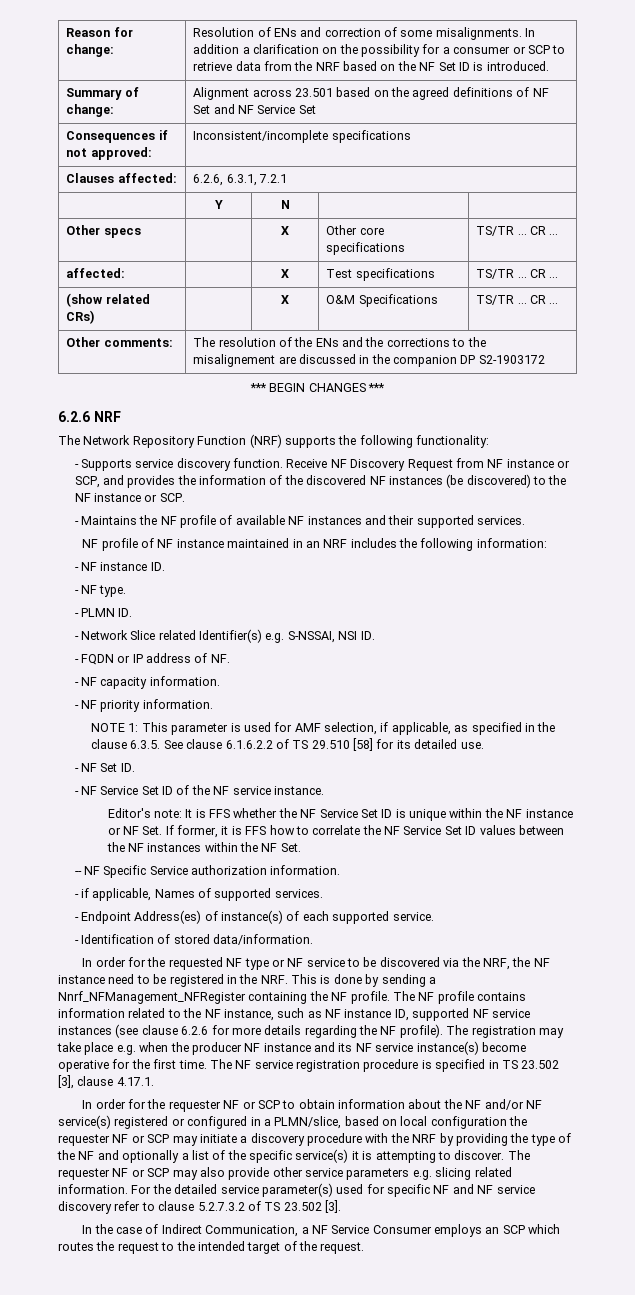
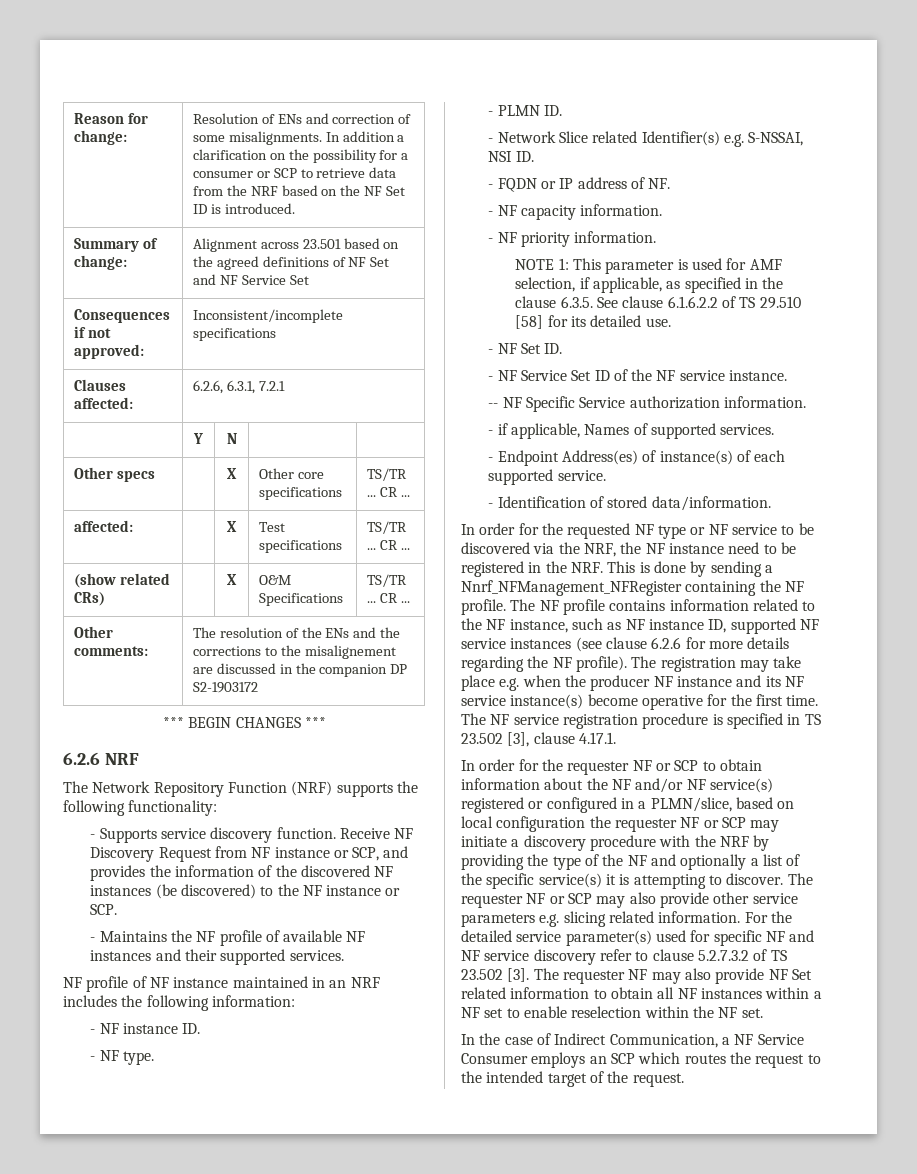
[107,808,573,821] [107,825,564,838] [106,842,301,852] // Editor's note: It is FFS whether the NF Service Set ID is unique within the NF instance or NF Set. If former, it is FFS how to correlate the NF Service Set ID values between the NF instances within the NF Set. -> (788, 375) none
(341, 1206) none -> [533,968,812,984] [461,987,822,999] [461,1006,763,1018] The requester NF may also provide NF Set related information to obtain all NF instances within a NF set to enable reselection within the NF set.

